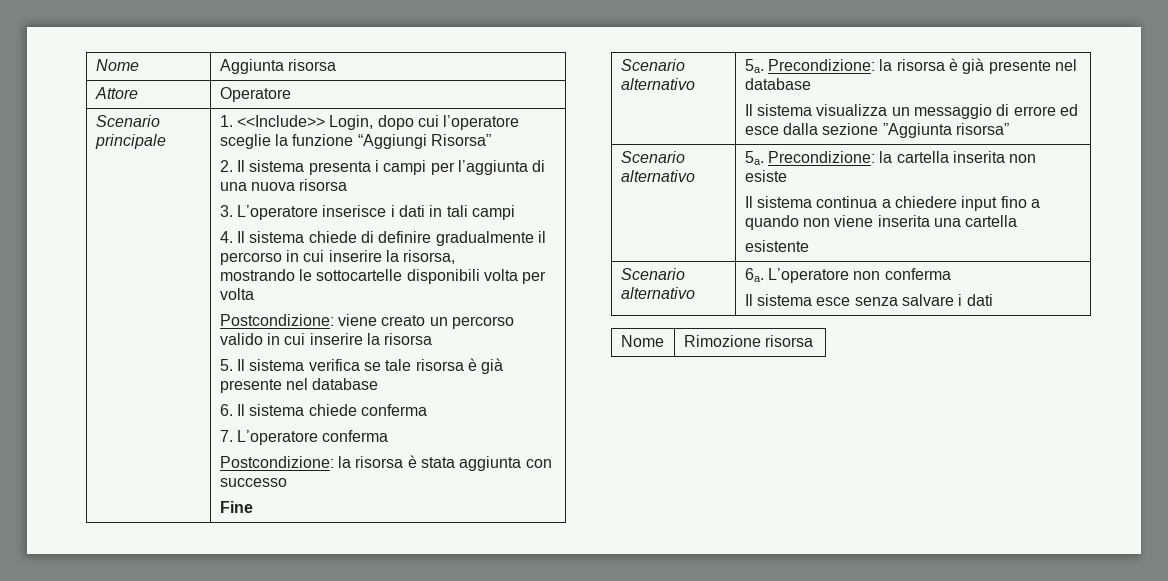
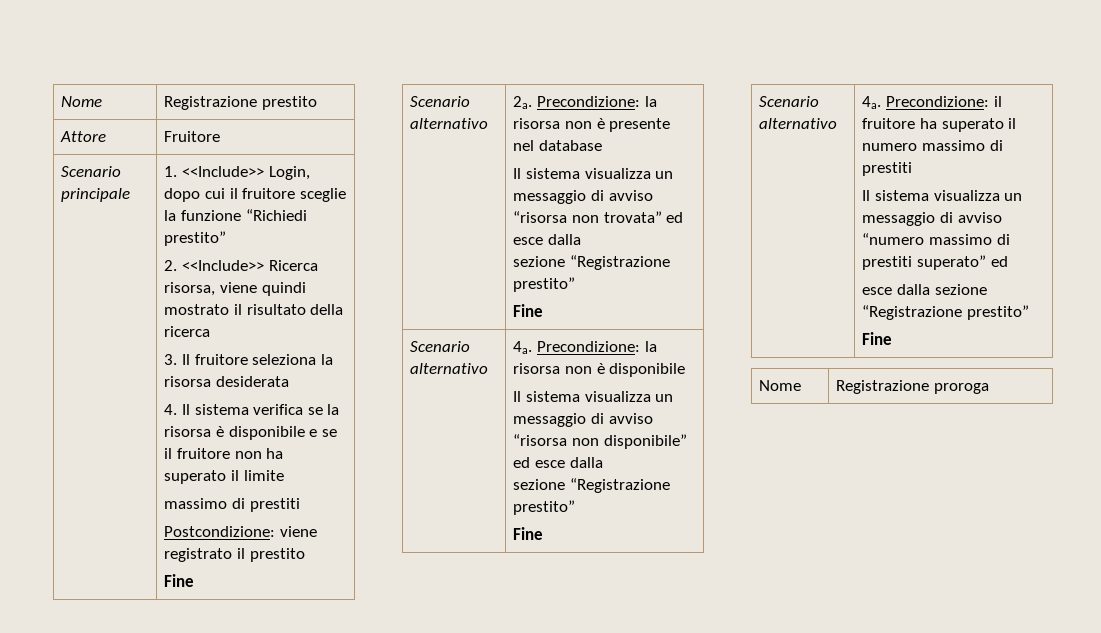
[95,59,139,71] [219,59,337,74] Nome | Aggiunta risorsa -> [61,96,103,107] [164,96,318,110] Nome | Registrazione prestito
[219,87,291,102] Operatore -> [164,131,221,142] Fruitore
[443,115,520,130] l’operatore -> [229,188,296,199] il fruitore
[357,134,492,149] “Aggiungi Risorsa” -> [245,209,307,221] [164,231,227,246] “Richiedi prestito”
[237,160,546,175] [219,179,348,191] [219,205,516,220] [219,231,547,246] [219,250,456,265] [219,269,547,284] [219,288,254,300] [219,314,515,329] [219,333,433,345] [219,358,504,374] [219,378,379,393] [219,404,428,416] [219,430,389,445] [219,455,552,471] [219,478,287,487] [219,501,253,513] [620,59,685,71] [620,78,695,90] [744,58,985,74] Il sistema presenta i campi per l’aggiunta di una nuova risorsa // 3. L’operatore inserisce i dati in tali campi // 4. Il sistema chiede di definire gradualmente il percorso in cui inserire la risorsa, // mostrando le sottocartelle disponibili volta per volta // Postcondizione: viene creato un percorso valido in cui inserire la risorsa // 5. Il sistema verifica se tale risorsa è già presente nel database // 6. Il sistema chiede conferma // 7. L’operatore conferma // Postcondizione: la risorsa è stata aggiunta con successo // Fine // Scenario alternativo | 5a. Precondizione: la risorsa è già -> [182,260,318,271] [164,282,306,296] [164,304,344,315] [164,326,211,337] [164,354,333,365] [164,376,290,387] [164,404,340,415] [164,426,337,440] [164,448,284,459] [164,470,284,484] [164,498,300,512] [164,526,318,537] [164,548,305,562] [164,574,195,587] [410,96,471,107] [410,118,489,129] [513,96,657,109] [513,118,605,129] <<Include>> Ricerca risorsa, viene quindi mostrato il risultato della ricerca // 3. Il fruitore seleziona la risorsa desiderata // 4. Il sistema verifica se la risorsa è disponibile e se il fruitore non ha superato il limite // massimo di prestiti // Postcondizione: viene registrato il prestito // Fine // Scenario alternativo | 2a. Precondizione: la risorsa non è
[1013,104,1079,116] [744,123,1010,138] [620,151,685,163] [620,170,695,182] [744,151,1037,165] [744,170,787,182] [744,196,1041,211] [744,215,1018,230] [744,240,809,252] [620,268,685,280] [620,287,695,299] [744,268,951,283] [744,294,993,306] [620,335,664,347] [683,335,814,347] errore ed esce dalla sezione ”Aggiunta risorsa” // Scenario alternativo | 5a. Precondizione: la cartella inserita non esiste // Il sistema continua a chiedere input fino a quando non viene inserita una cartella // esistente // Scenario alternativo | 6a. L’operatore non conferma // Il sistema esce senza salvare i dati // Nome | Rimozione risorsa -> [608,190,653,201] [513,211,684,223] [513,234,582,245] [513,255,671,270] [513,277,576,292] [513,304,544,317] [410,341,471,352] [410,363,489,374] [513,341,657,354] [513,363,686,377] [513,391,674,402] [513,413,653,427] [513,434,687,449] [513,457,603,468] [513,478,671,493] [513,500,576,515] [513,527,544,540] [759,96,820,107] [759,118,838,129] [862,96,1002,109] [862,118,1017,132] [862,140,1003,151] [862,162,913,176] [862,190,1023,201] [862,212,1002,226] [862,233,1010,245] [862,255,1008,270] [862,284,987,295] [862,305,1030,320] [862,332,893,345] [759,380,802,391] [836,380,990,394] avviso “risorsa non trovata” ed esce dalla // sezione “Registrazione prestito” // Fine // Scenario alternativo | 4a. Precondizione: la risorsa non è disponibile // Il sistema visualizza un messaggio di avviso “risorsa non disponibile” ed esce dalla // sezione “Registrazione prestito” // Fine // Scenario alternativo | 4a. Precondizione: il fruitore ha superato il numero massimo di prestiti // Il sistema visualizza un messaggio di avviso “numero massimo di prestiti superato” ed // esce dalla sezione “Registrazione prestito” // Fine // Nome | Registrazione proroga

